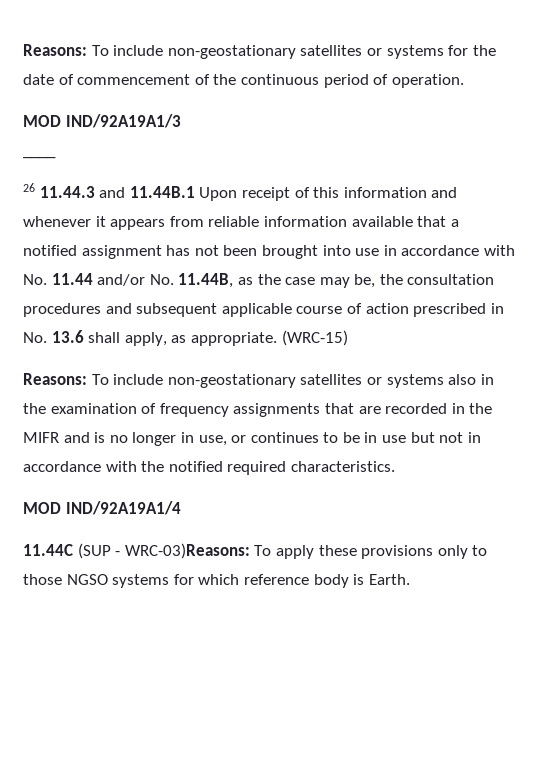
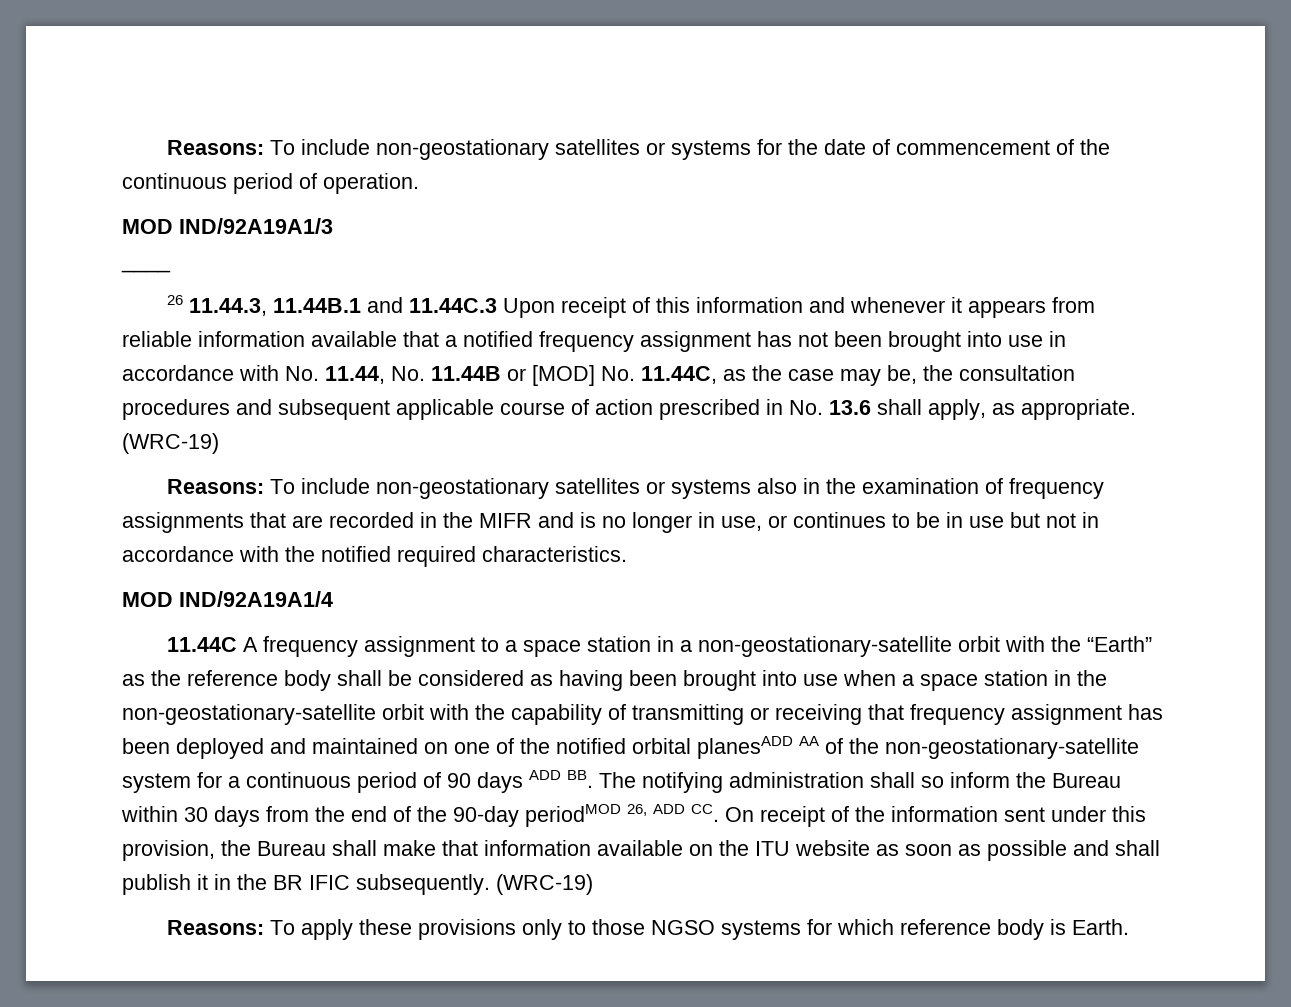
[39,186,195,198] 11.44.3 and 11.44B.1 -> [188,297,497,316] 11.44.3, 11.44B.1 and 11.44C.3
(77, 250) none -> [539,331,634,352] frequency
[51,273,234,288] 11.44 and/or No. 11.44B, -> [325,365,717,386] 11.44, No. 11.44B or [MOD] No. 11.44C,
[281,330,348,346] (WRC-15) -> [122,433,219,454] (WRC-19)
[77,543,250,559] (SUP - WRC-03)Reasons: -> [242,636,1152,657] [122,670,1107,691] [122,704,1163,725] [122,736,1139,759] [122,770,1121,793] [121,804,1146,827] [122,840,1160,861] [122,874,593,895] [166,920,264,935] A frequency assignment to a space station in a non-geostationary-satellite orbit with the “Earth” as the reference body shall be considered as having been brought into use when a space station in the non-geostationary-satellite orbit with the capability of transmitting or receiving that frequency assignment has been deployed and maintained on one of the notified orbital planesADD AA of the non-geostationary-satellite system for a continuous period of 90 days ADD BB. The notifying administration shall so inform the Bureau within 30 days from the end of the 90-day periodMOD 26, ADD CC. On receipt of the information sent under this provision, the Bureau shall make that information available on the ITU website as soon as possible and shall publish it in the BR IFIC subsequently. (WRC-19) // Reasons:

